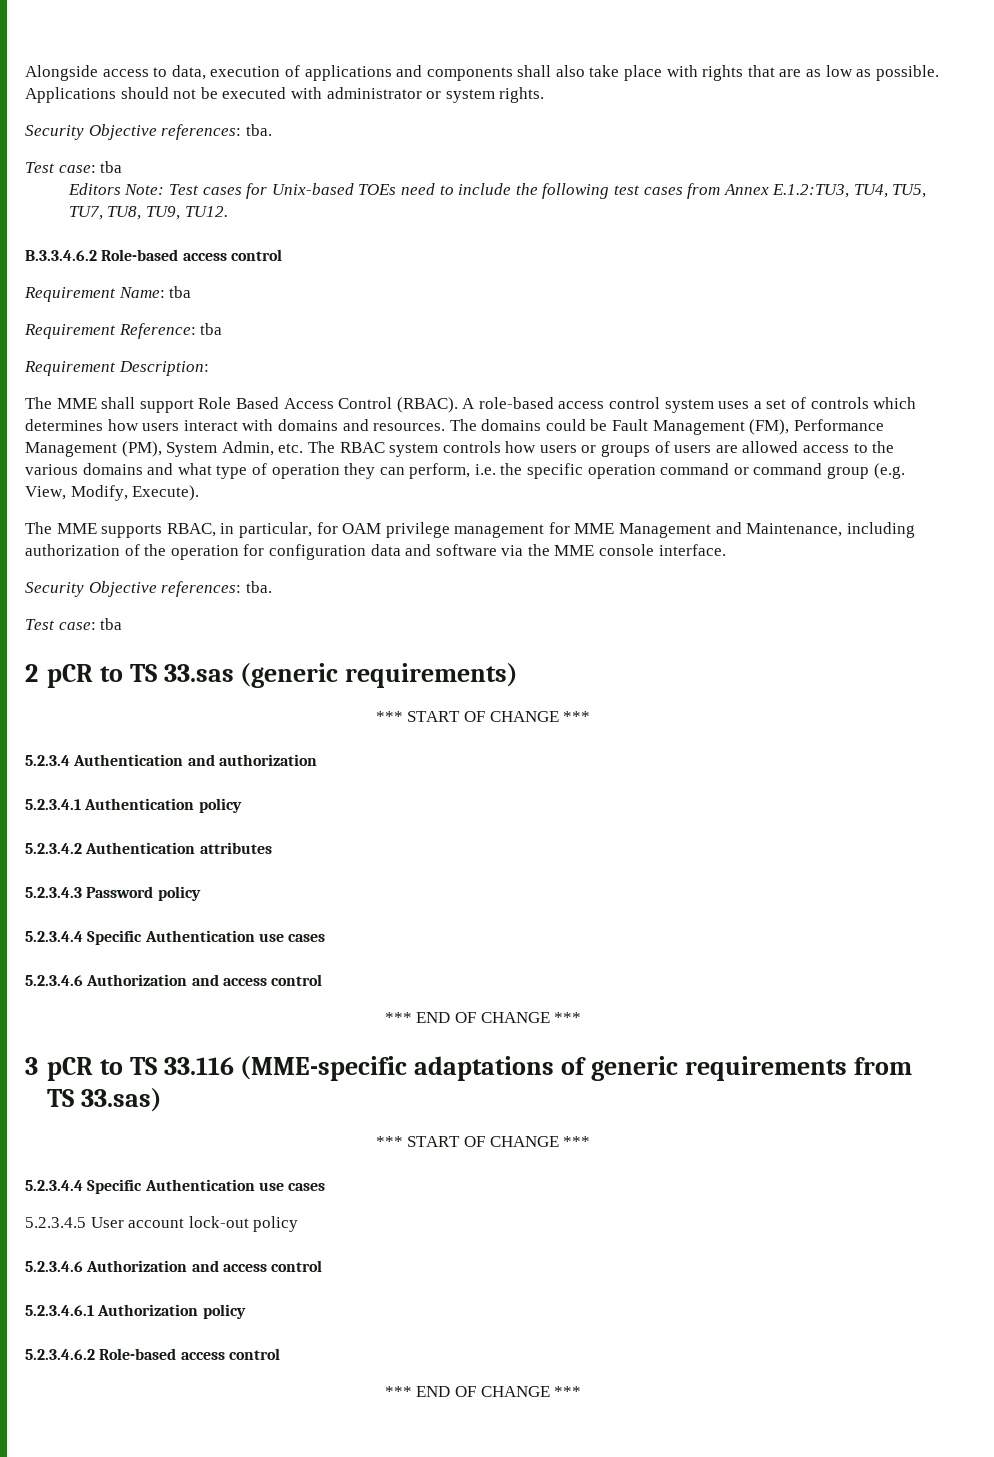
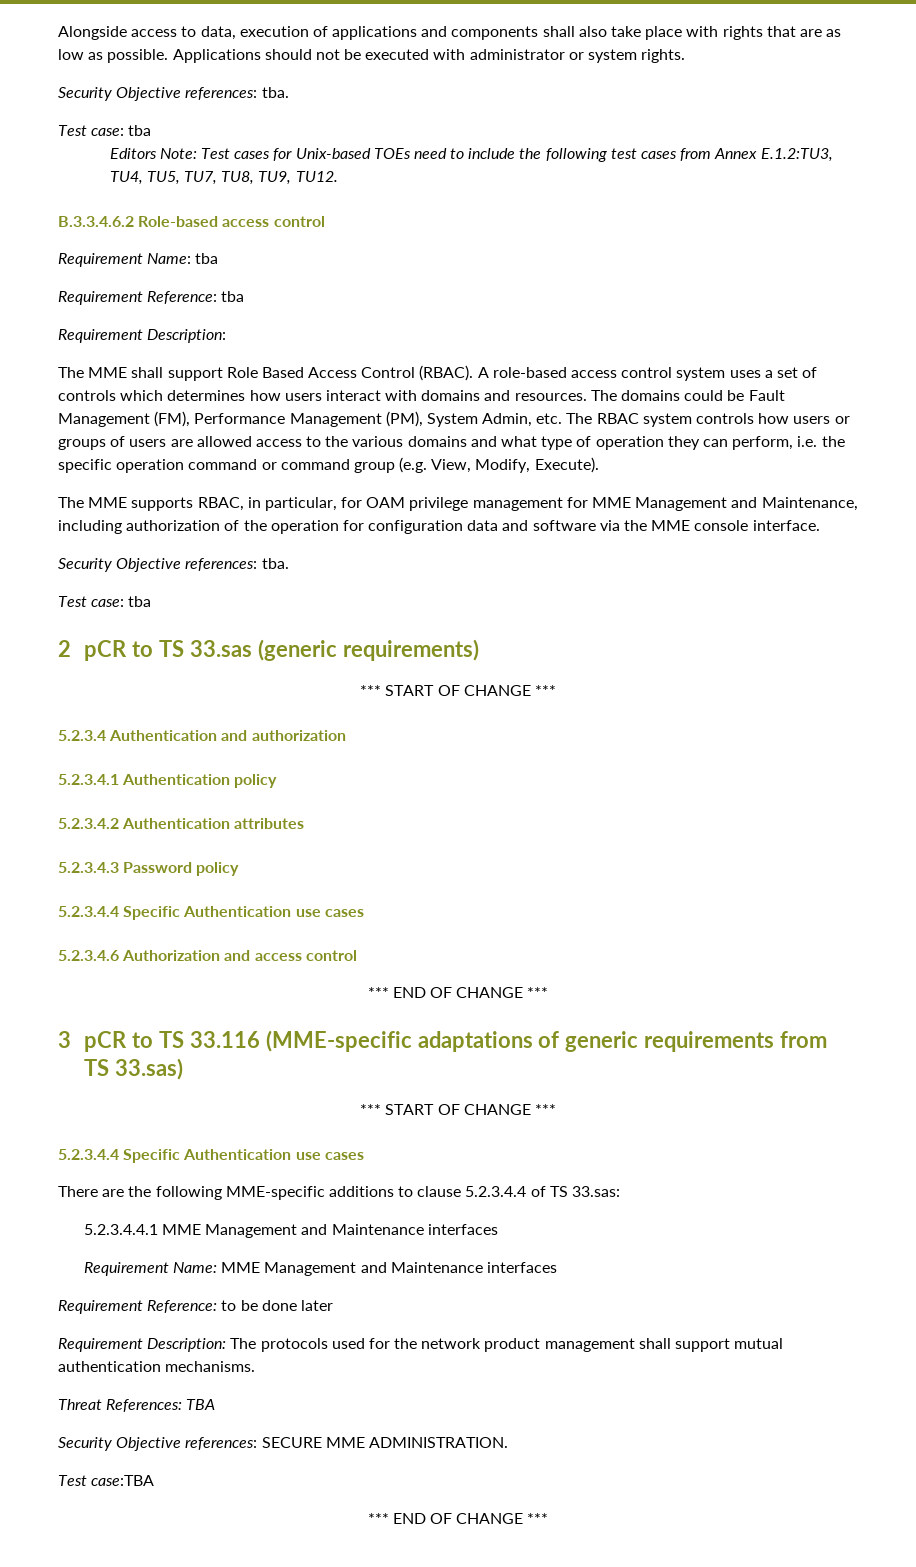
[25,1216,299,1232] [25,1260,323,1272] [25,1304,246,1319] [25,1348,280,1360] 5.2.3.4.5 User account lock-out policy // 5.2.3.4.6 Authorization and access control // 5.2.3.4.6.1 Authorization policy // 5.2.3.4.6.2 Role-based access control -> [58,1186,621,1200] [83,1224,498,1238] [83,1262,557,1276] [58,1300,333,1314] [58,1338,784,1352] [58,1361,256,1372] [58,1399,216,1412] [58,1437,508,1451] [58,1475,155,1486] There are the following MME-specific additions to clause 5.2.3.4.4 of TS 33.sas: // 5.2.3.4.4.1 MME Management and Maintenance interfaces // Requirement Name: MME Management and Maintenance interfaces // Requirement Reference: to be done later // Requirement Description: The protocols used for the network product management shall support mutual authentication mechanisms. // Threat References: TBA // Security Objective references: SECURE MME ADMINISTRATION. // Test case:TBA

